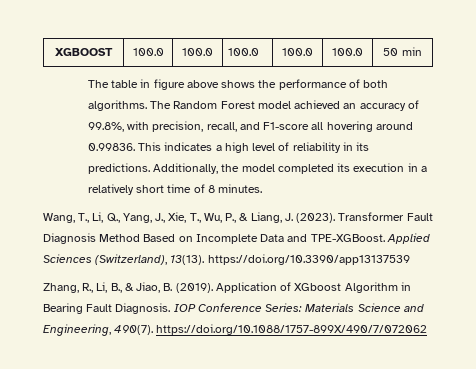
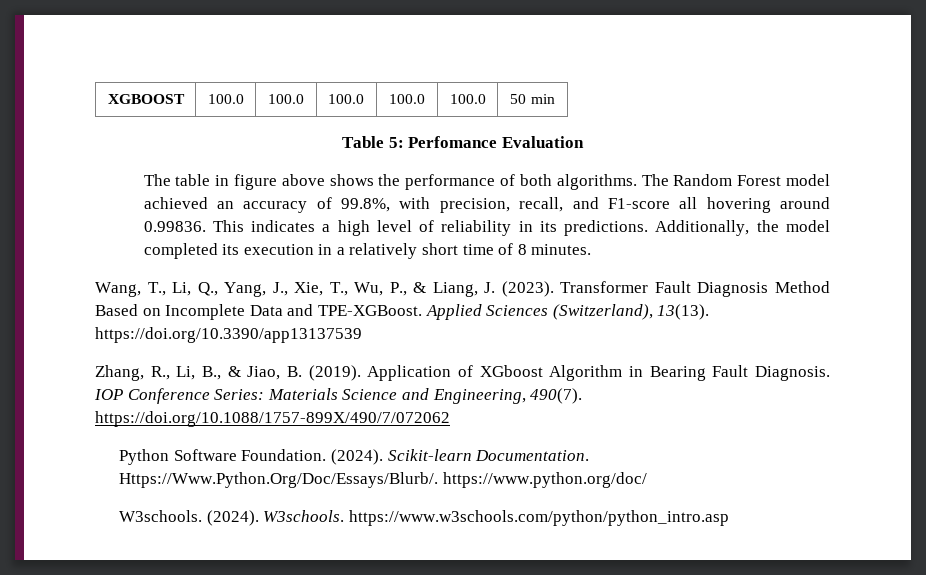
(422, 51) none -> [342,136,584,148] // Table 5: Perfomance Evaluation
(428, 329) none -> [119,449,590,465] [119,472,647,488] [119,510,730,526] // Python Software Foundation. (2024). Scikit-learn Documentation. Https://Www.Python.Org/Doc/Essays/Blurb/. https://www.python.org/doc/ // W3schools. (2024). W3schools. https://www.w3schools.com/python/python_intro.asp

